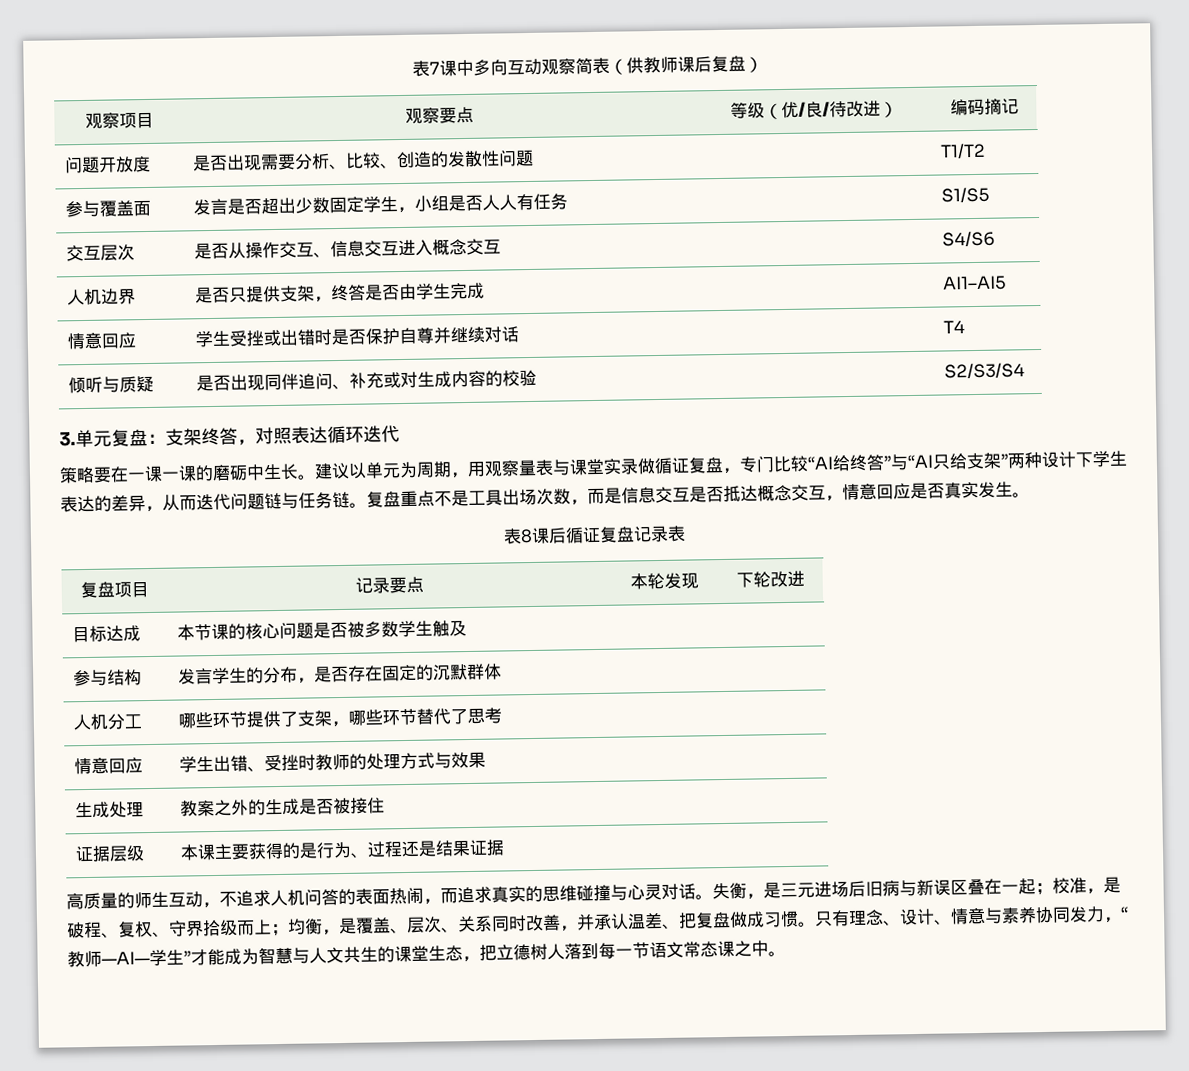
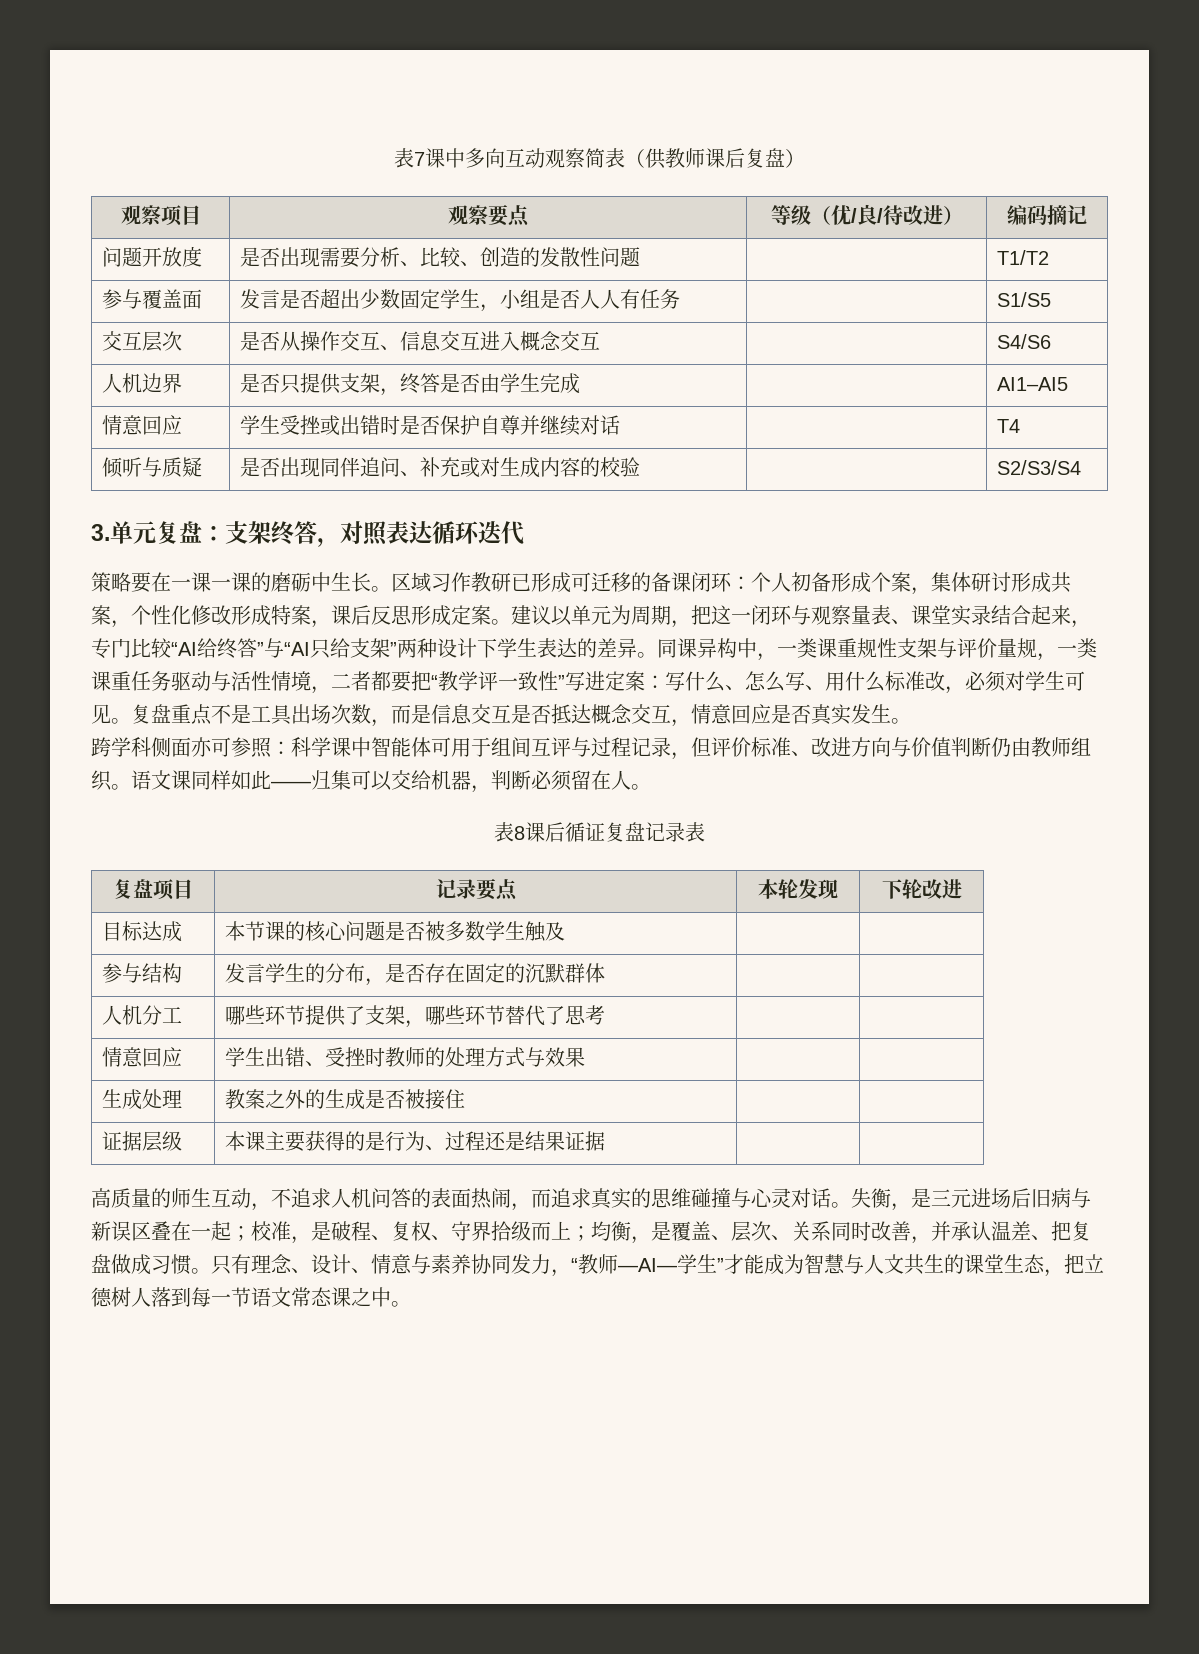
(316, 477) none -> [391,572,1071,595] [91,605,511,628] 区域习作教研已形成可迁移的备课闭环：个人初备形成个案，集体研讨形成共案，个性化修改形成特案，课后反思形成定案。
[467,461,486,477] 用 -> [691,605,811,625] 把这一闭环与
[552,459,571,476] 与 -> [891,619,911,624] 、
[637,456,724,475] 做循证复盘 -> [991,605,1071,625] 结合起来
[145,491,350,513] ，从而迭代问题链与任务链 -> [637,638,1097,661] [91,671,1085,694] [91,704,111,724] 。同课异构中，一类课重规性支架与评价量规，一类课重任务驱动与活性情境，二者都要把“教学评一致性”写进定案：写什么、怎么写、用什么标准改，必须对学生可见
(1030, 495) none -> [91,737,1091,760] [91,770,651,793] // 跨学科侧面亦可参照：科学课中智能体可用于组间互评与过程记录，但评价标准、改进方向与价值判断仍由教师组织。语文课同样如此——归集可以交给机器，判断必须留在人。

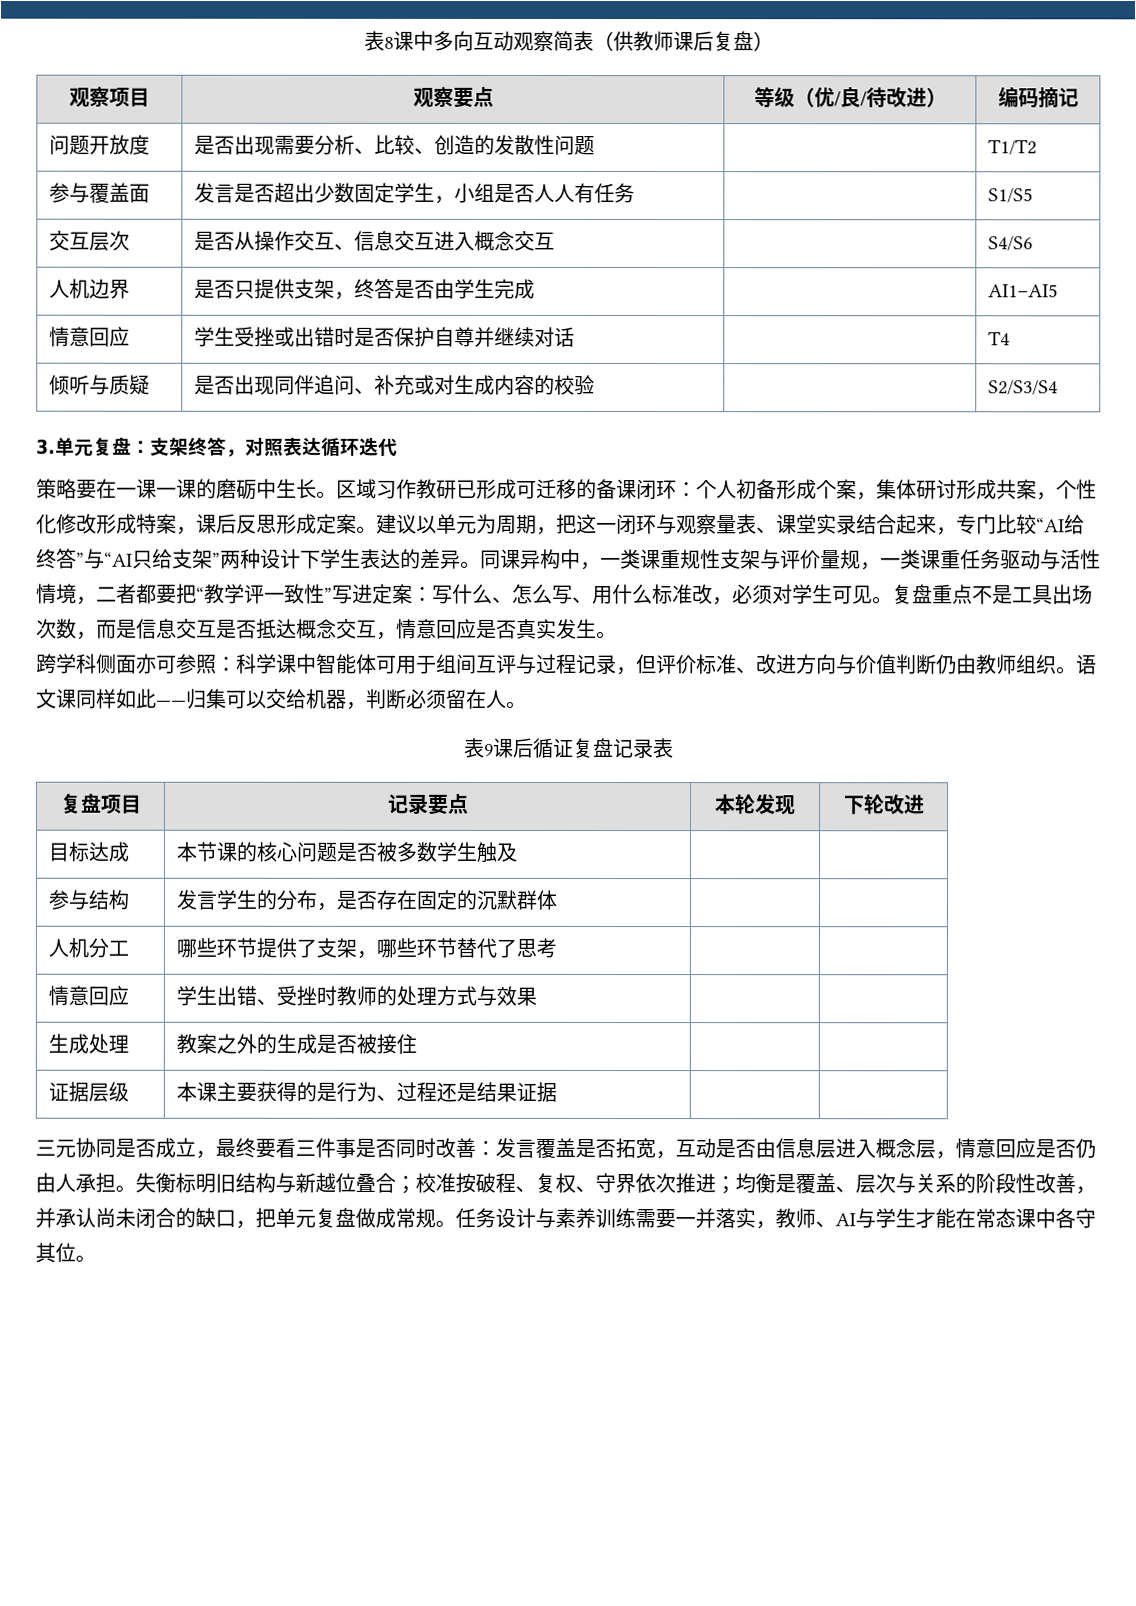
[394,148,425,168] 表7 -> [363,30,394,51] 表8
[514,826,525,840] 8 -> [483,743,494,756] 9
[91,1188,1091,1211] [91,1221,1091,1244] [91,1254,1104,1277] [91,1287,391,1307] 高质量的师生互动，不追求人机问答的表面热闹，而追求真实的思维碰撞与心灵对话。失衡，是三元进场后旧病与新误区叠在一起；校准，是破程、复权、守界拾级而上；均衡，是覆盖、层次、关系同时改善，并承认温差、把复盘做成习惯。只有理念、设计、情意与素养协同发力，“教师—AI—学生”才能成为智慧与人文共生的课堂生态，把立德树人落到每一节语文常态课之中 -> [35,1137,1096,1160] [35,1172,1096,1195] [35,1207,1096,1230] [35,1242,76,1263] 三元协同是否成立，最终要看三件事是否同时改善：发言覆盖是否拓宽，互动是否由信息层进入概念层，情意回应是否仍由人承担。失衡标明旧结构与新越位叠合；校准按破程、复权、守界依次推进；均衡是覆盖、层次与关系的阶段性改善，并承认尚未闭合的缺口，把单元复盘做成常规。任务设计与素养训练需要一并落实，教师、AI与学生才能在常态课中各守其位

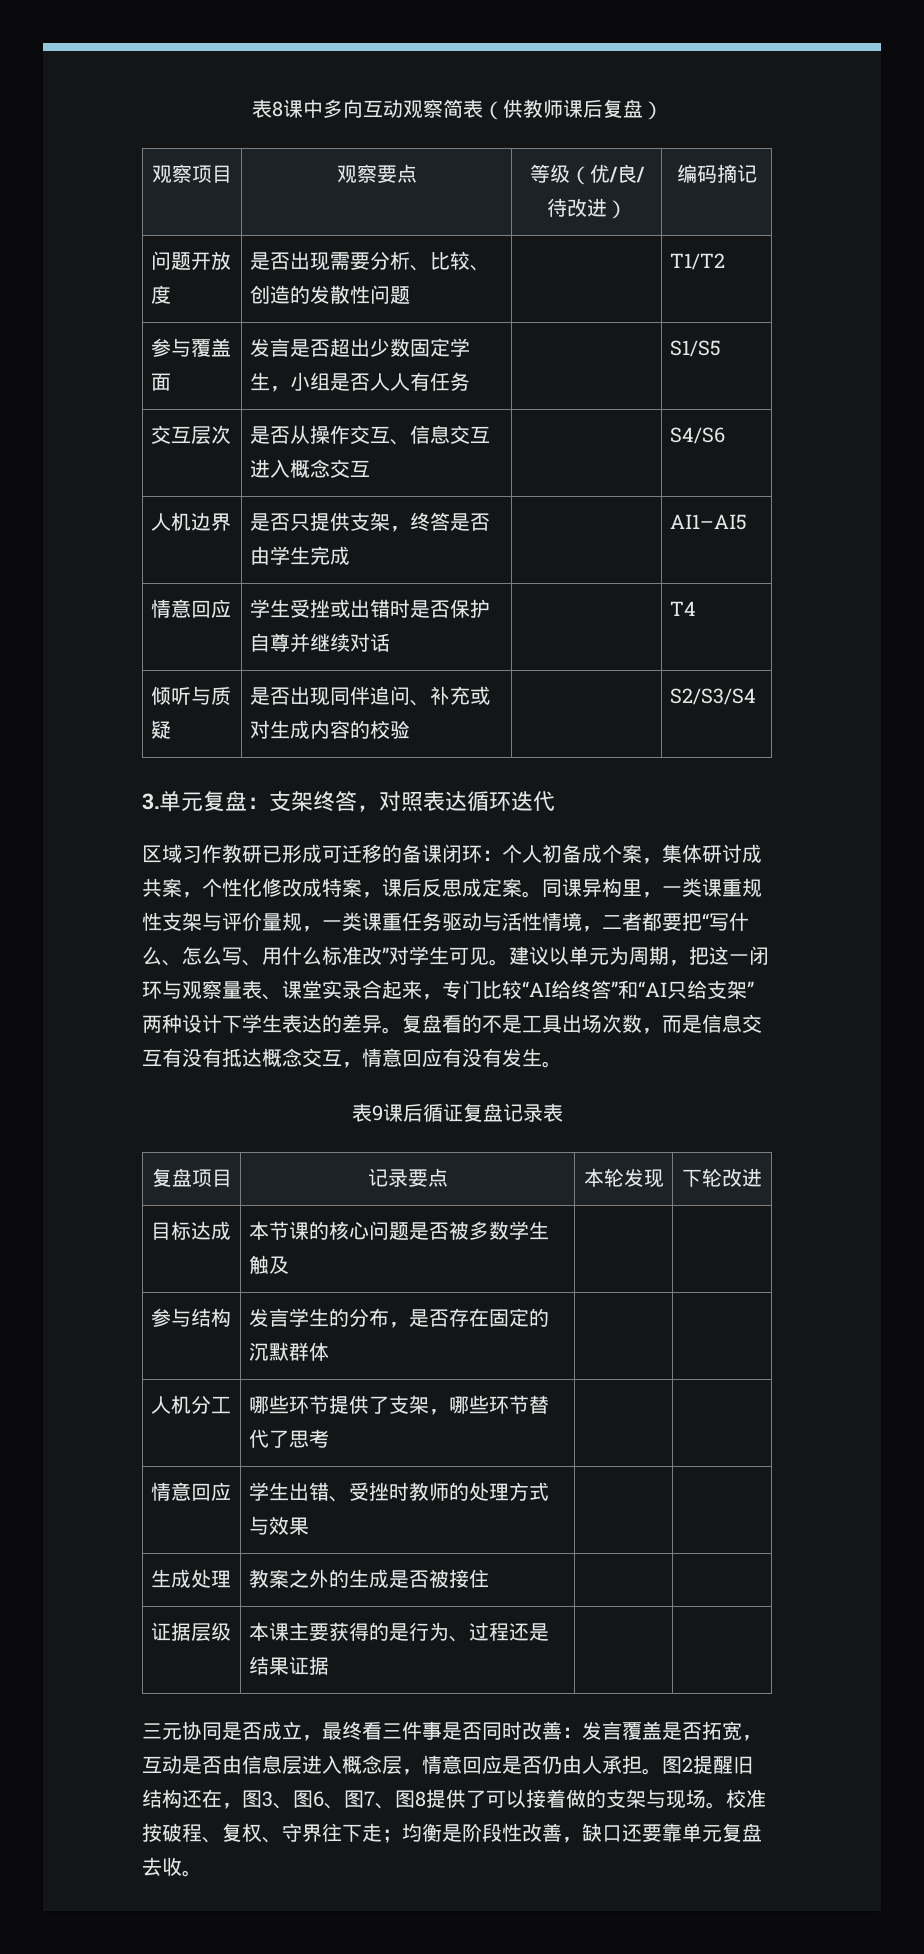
[36,478,337,500] 策略要在一课一课的磨砺中生长。 -> (555, 801) none
[776,479,797,500] 形 -> (582, 853) none
[956,479,977,500] 形 -> (742, 853) none
[96,513,117,534] 形 -> (302, 887) none
[276,513,297,534] 形 -> (462, 888) none
[376,513,1085,536] [36,548,481,569] 建议以单元为周期，把这一闭环与观察量表、课堂实录结合起来，专门比较“AI给终答”与“AI只给支架”两种设计下学生表达的差异。 -> (542, 894) none
[560,548,581,570] 中 -> [622,879,642,897] 里
[204,583,433,604] 教学评一致性”写进定案： -> (709, 921) none
[712,584,773,606] ，必须 -> [382,947,389,963] ”
[892,584,973,605] 复盘重点 -> [509,946,769,966] [142,980,754,1000] [142,1014,482,1034] 建议以单元为周期，把这一闭环与观察量表、课堂实录合起来，专门比较“AI给终答”和“AI只给支架”两种设计下学生表达的差异。复盘看的
[216,619,257,639] 是否 -> [162,1048,222,1067] 有没有
[476,618,557,639] 是否真实 -> [442,1048,502,1067] 有没有
[36,653,1097,676] [36,688,527,710] // 跨学科侧面亦可参照：科学课中智能体可用于组间互评与过程记录，但评价标准、改进方向与价值判断仍由教师组织。语文课同样如此——归集可以交给机器，判断必须留在人。 -> (562, 1064) none
[255,1138,276,1158] 要 -> (362, 1730) none
[135,1172,416,1194] 失衡标明旧结构与新越位叠合； -> [662,1755,753,1774] [142,1789,726,1809] 图2提醒旧结构还在，图3、图6、图7、图8提供了可以接着做的支架与现场。
[635,1173,1096,1195] [35,1207,1096,1230] [35,1242,76,1263] 依次推进；均衡是覆盖、层次与关系的阶段性改善，并承认尚未闭合的缺口，把单元复盘做成常规。任务设计与素养训练需要一并落实，教师、AI与学生才能在常态课中各守其位 -> [322,1823,762,1843] [142,1857,182,1876] 往下走；均衡是阶段性改善，缺口还要靠单元复盘去收

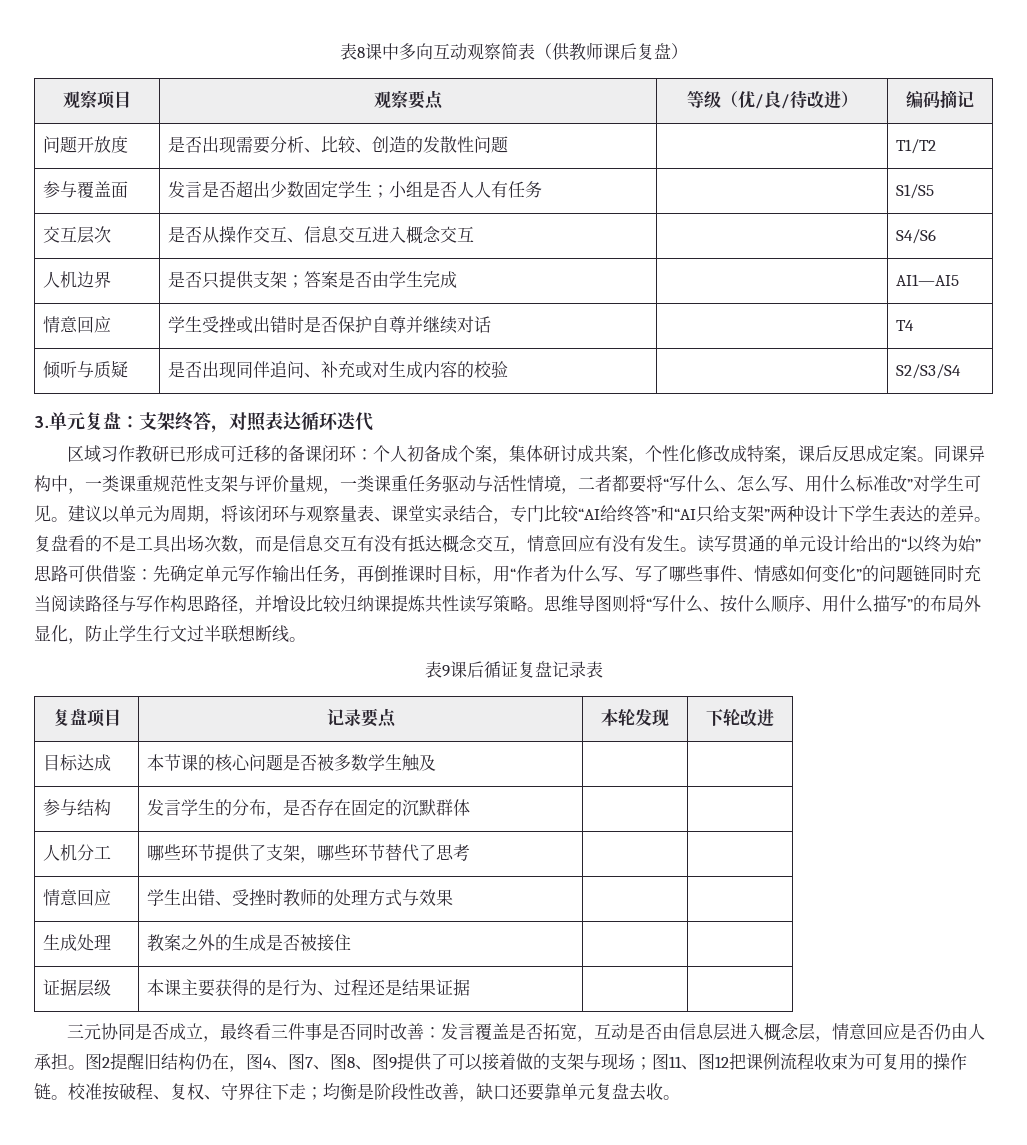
[270,386,291,392] ， -> [372,185,390,198] ；
[390,512,451,532] ，终答 -> [287,271,339,288] ；答案
[670,514,748,530] AI1–AI5 -> [896,274,960,286] AI1—AI5
[622,879,642,897] 里 -> [51,475,68,492] 中
(762, 887) none -> [170,475,187,492] 范
[682,912,702,931] 把 -> [646,475,663,492] 将
[689,946,749,965] 把这一 -> [221,505,256,523] 将该
[362,980,422,999] 合起来 -> [459,505,493,522] 结合
(562, 1064) none -> [697,535,981,553] [34,564,981,584] [34,595,981,614] [34,625,306,644] 读写贯通的单元设计给出的“以终为始”思路可供借鉴：先确定单元写作输出任务，再倒推课时目标，用“作者为什么写、写了哪些事件、情感如何变化”的问题链同时充当阅读路径与写作构思路径，并增设比较归纳课提炼共性读写策略。思维导图则将“写什么、按什么顺序、用什么描写”的布局外显化，防止学生行文过半联想断线。
[182,1789,324,1809] 还在，图3、图6 -> [195,1053,272,1072] 仍在，图4
(426, 1799) none -> [355,1053,397,1070] 、图9
(706, 1799) none -> [635,1053,967,1070] [34,1083,51,1100] ；图11、图12把课例流程收束为可复用的操作链

